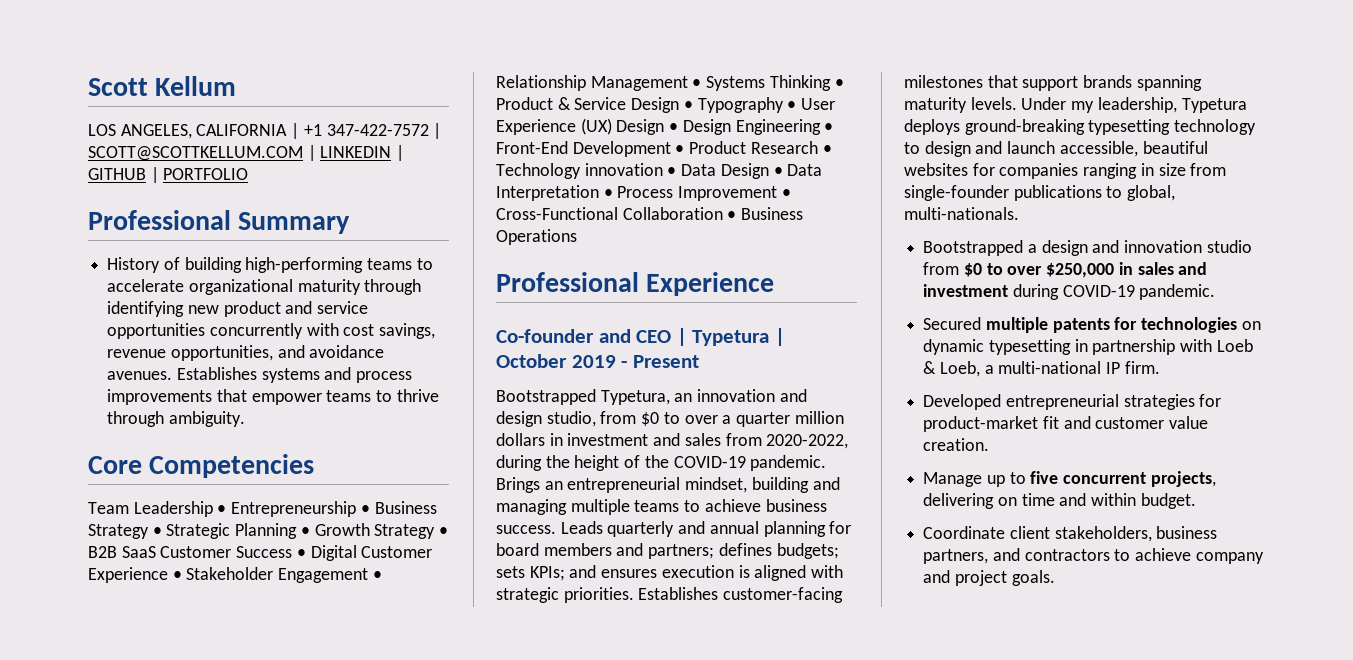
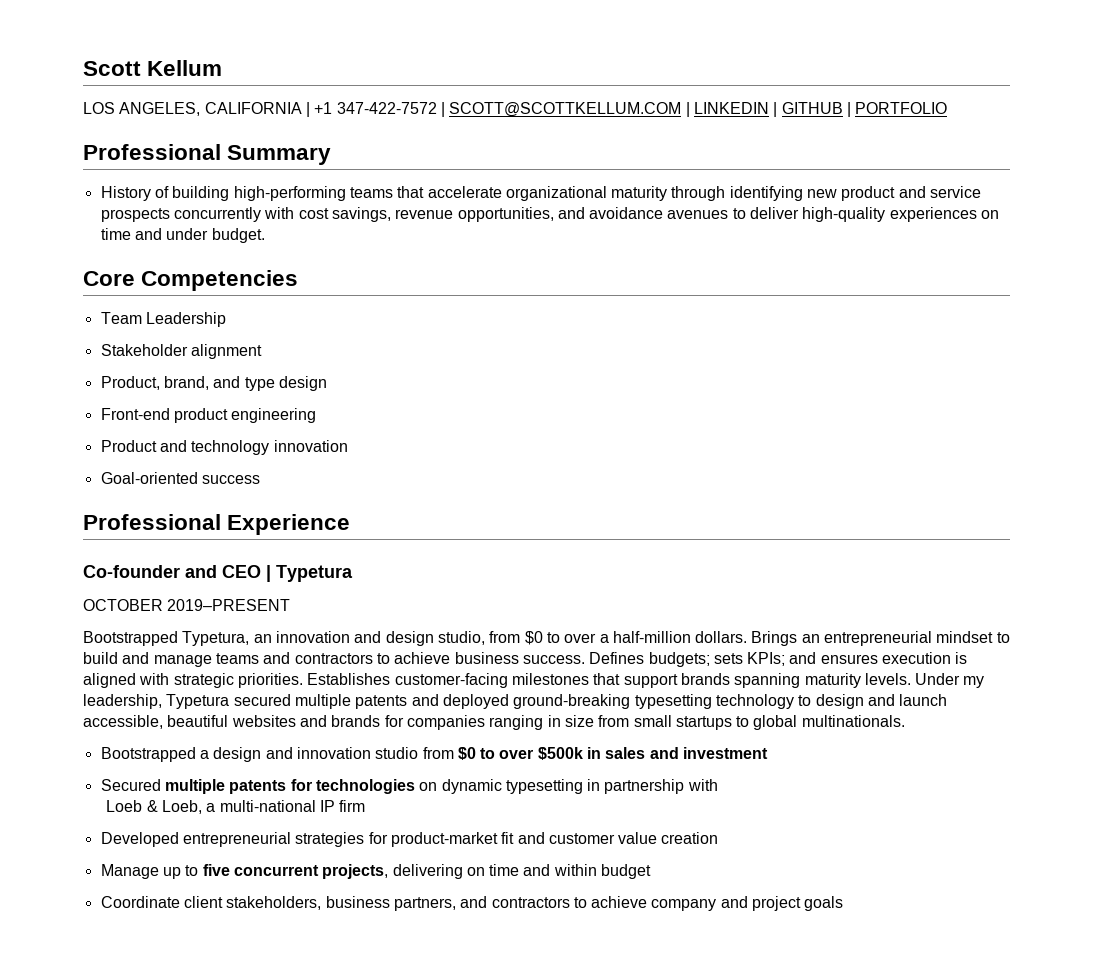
[416,258,433,270] to -> [397,186,425,198] that
[107,323,206,339] opportunities -> [100,208,170,222] prospects
[107,367,413,383] [107,389,439,405] [107,411,245,427] [88,454,315,478] [88,501,437,517] [88,523,449,539] [88,545,433,561] [88,567,382,583] [496,75,844,91] [496,97,836,113] [496,118,834,135] [496,141,832,157] [496,163,823,179] [496,185,791,201] [496,207,804,220] [496,229,577,245] avenues. Establishes systems and process improvements that empower teams to thrive through ambiguity. // Core Competencies // Team Leadership • Entrepreneurship • Business Strategy • Strategic Planning • Growth Strategy • B2B SaaS Customer Success • Digital Customer Experience • Stakeholder Engagement • Relationship Management • Systems Thinking • Product & Service Design • Typography • User Experience (UX) Design • Design Engineering • Front-End Development • Product Research • Technology innovation • Data Design • Data Interpretation • Process Improvement • Cross-Functional Collaboration • Business Operations -> [667,207,1000,222] [100,228,265,243] [83,270,299,291] [100,312,226,327] [100,344,262,359] [100,376,327,391] [100,408,317,423] [100,440,348,455] [100,472,260,484] avenues to deliver high-quality experiences on time and under budget. // Core Competencies // Team Leadership // Stakeholder alignment // Product, brand, and type design // Front-end product engineering // Product and technology innovation // Goal-oriented success
[774,328,785,346] [496,354,699,368] | October 2019 - Present -> [83,599,291,611] // OCTOBER 2019–PRESENT
[736,411,844,427] [496,433,849,449] [496,455,827,471] [496,477,840,493] [496,499,827,515] [496,521,852,537] [496,543,772,559] quarter million dollars in investment and sales from 2020-2022, during the height of the COVID-19 pandemic. Brings an entrepreneurial mindset, building and managing multiple teams to achieve business success. Leads quarterly and annual planning for board members and partners; defines -> [612,631,1010,646] [83,652,645,667] half-million dollars. Brings an entrepreneurial mindset to build and manage teams and contractors to achieve business success. Defines
[904,119,960,135] deploys -> [233,694,509,709] secured multiple patents and deployed
(968, 169) none -> [299,715,381,727] and brands
[904,185,1176,201] [904,207,1019,220] single-founder publications to global, multi-nationals. -> [633,715,905,730] small startups to global multinationals.
[1046,263,1115,278] $250,000 -> [537,747,583,760] $500k
[1012,284,1216,300] during COVID-19 pandemic. -> (769, 753) none
(1213, 345) none -> (718, 785) //
[1124,361,1160,374] firm. -> [339,800,366,812] firm
[923,438,990,451] creation. -> [661,832,719,844] creation
[1140,493,1196,509] budget. -> [601,864,652,879] budget
[1011,570,1055,586] goals. -> [804,896,844,911] goals

